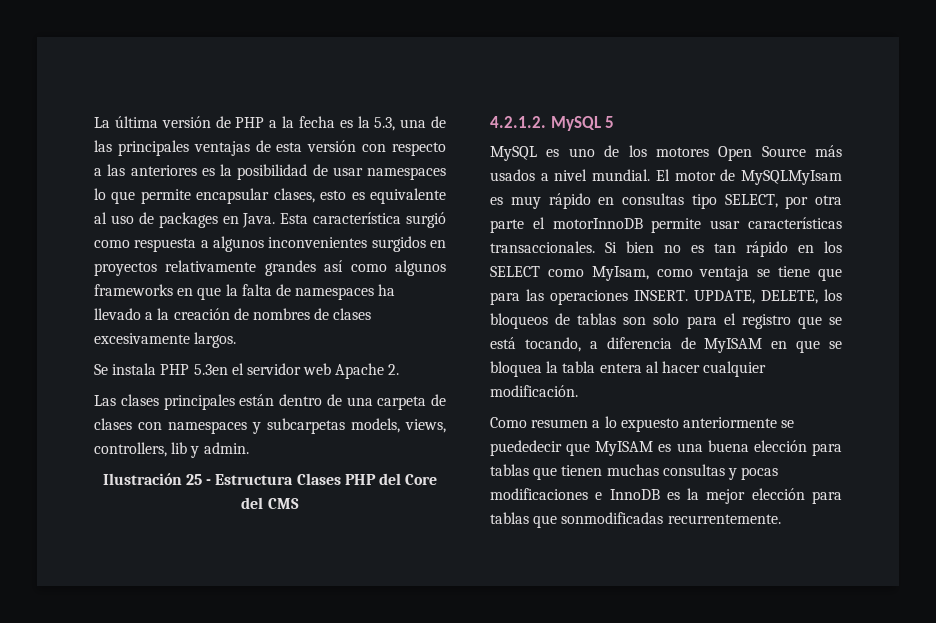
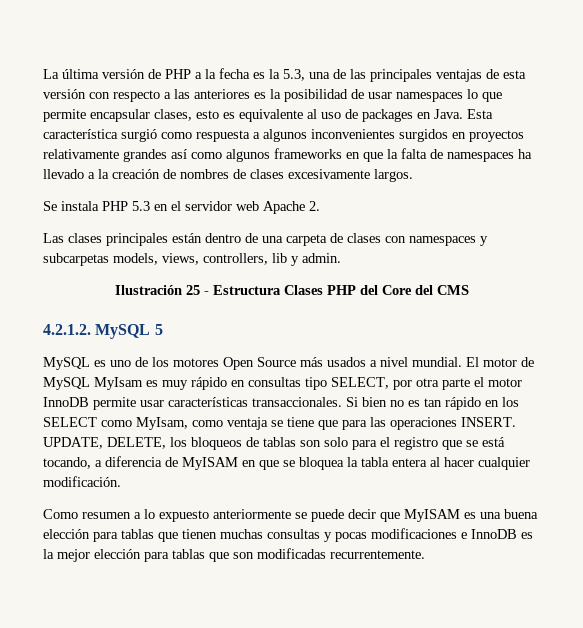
[193,364,228,375] 5.3en -> [132,201,168,211] 5.3 en
[741,170,842,185] MySQLMyIsam -> [43,377,143,390] MySQL MyIsam
[552,218,643,229] motorInnoDB -> [488,378,522,387] [43,397,89,407] motor InnoDB
[490,440,562,456] puededecir -> [311,509,376,522] puede decir
[561,512,664,524] sonmodificadas -> [233,548,326,559] son modificadas

